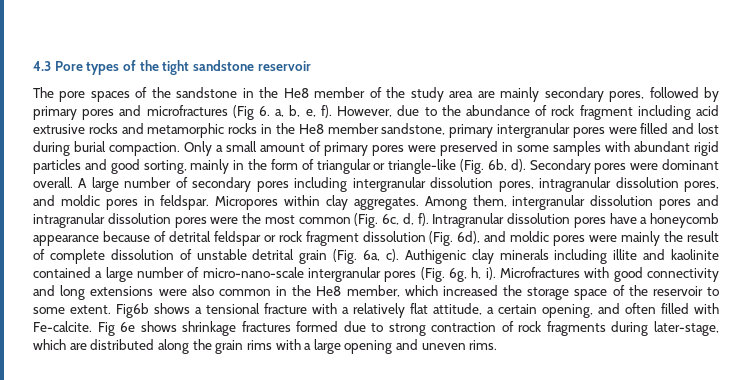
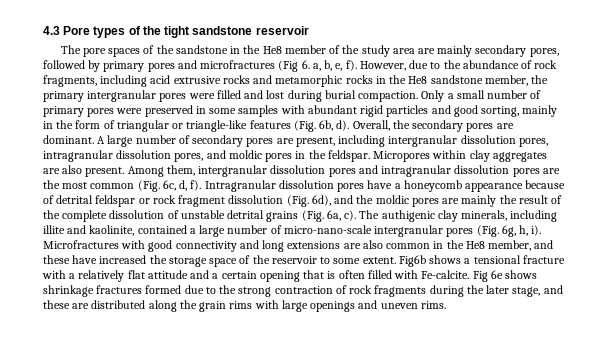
[579,105,633,120] fragment -> [43,75,97,87] fragments,
[327,123,446,135] member sandstone, -> [430,75,549,86] sandstone member, the
[260,143,305,152] amount -> [487,90,528,99] number
(457, 166) none -> [249,120,291,129] features
[529,159,719,174] [33,177,73,188] Secondary pores were dominant overall. -> [352,120,514,132] [43,135,94,144] Overall, the secondary pores are dominant.
(289, 186) none -> [276,137,335,147] are present,
(155, 201) none -> [308,150,326,159] the
[353,197,419,210] aggregates. -> [492,152,547,162] [43,165,125,177] aggregates are also present.
[210,217,239,224] were -> [542,168,560,174] are
[510,231,618,246] moldic pores were -> [356,195,460,207] the moldic pores are
(45, 254) none -> [43,210,60,219] the
[299,250,328,264] grain -> [266,211,299,222] grains
[404,249,549,264] Authigenic clay minerals -> [359,210,508,222] The authigenic clay minerals,
[671,249,719,260] kaolinite -> [89,225,135,236] kaolinite,
[158,289,187,296] were -> [343,243,361,249] are
[404,285,438,296] which -> [534,240,554,249] [43,255,98,264] and these have
[433,303,620,318] attitude, a certain opening, and -> [147,270,336,282] attitude and a certain opening that is
(384, 327) none -> [219,285,237,294] the
[654,321,720,336] [33,339,66,350] later-stage, which -> [466,285,563,297] [43,300,70,309] the later stage, and these
[304,339,393,354] a large opening -> [281,300,356,312] large openings

